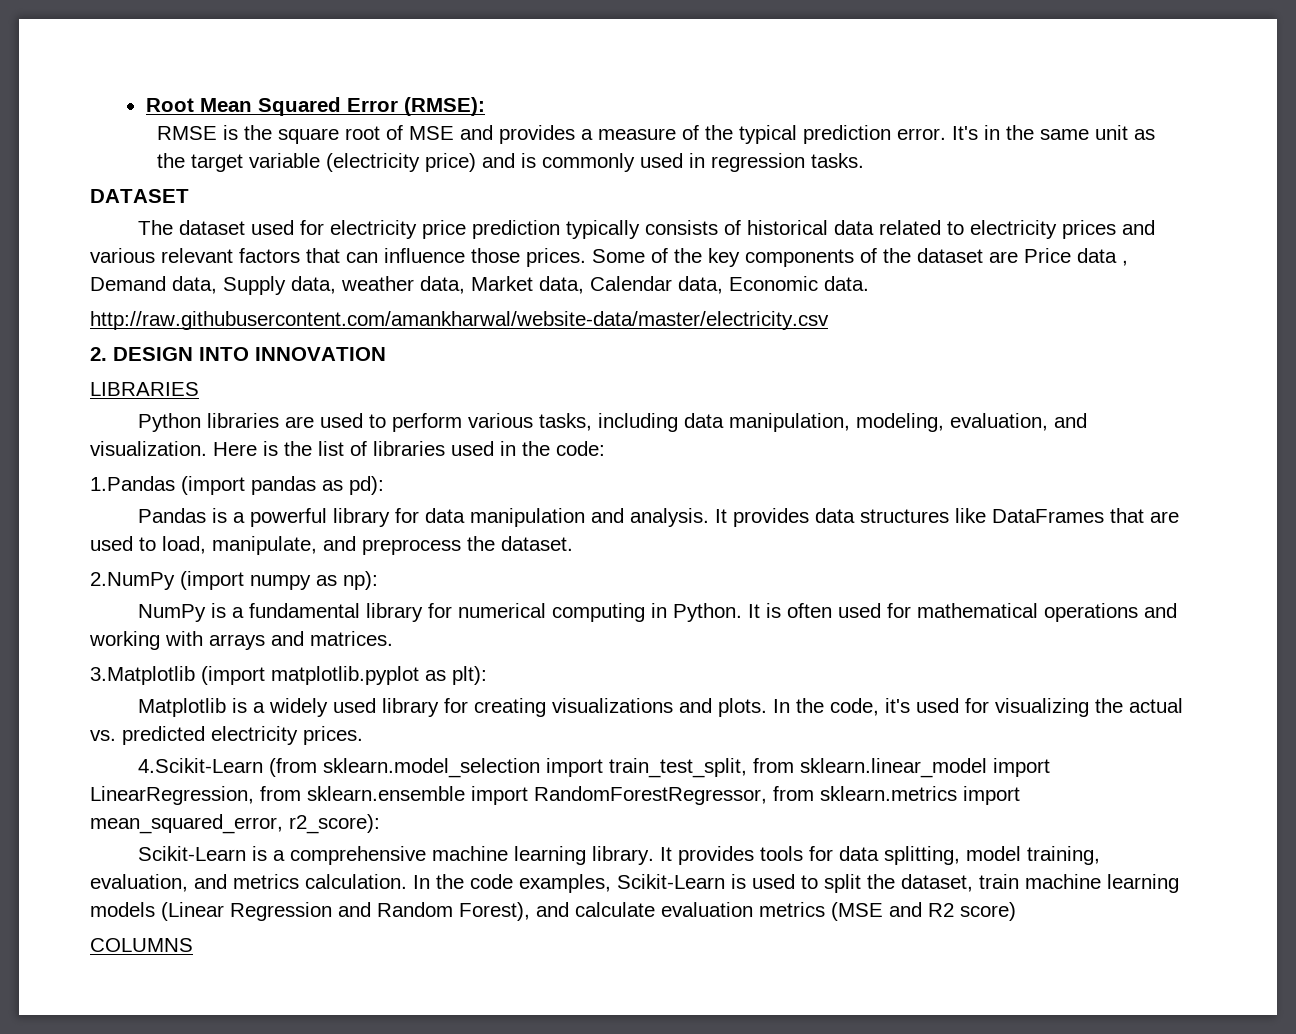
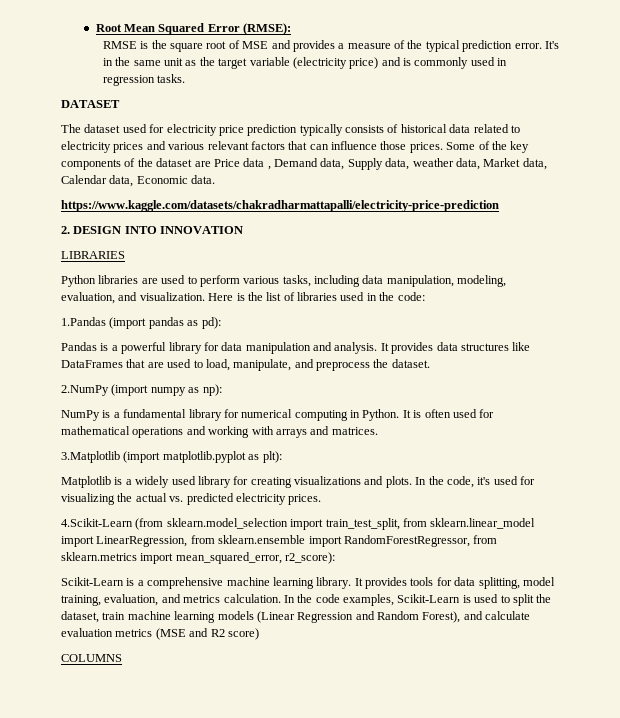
[90,311,829,330] http://raw.githubusercontent.com/amankharwal/website-data/master/electricity.csv -> [61,200,499,212] https://www.kaggle.com/datasets/chakradharmattapalli/electricity-price-prediction

